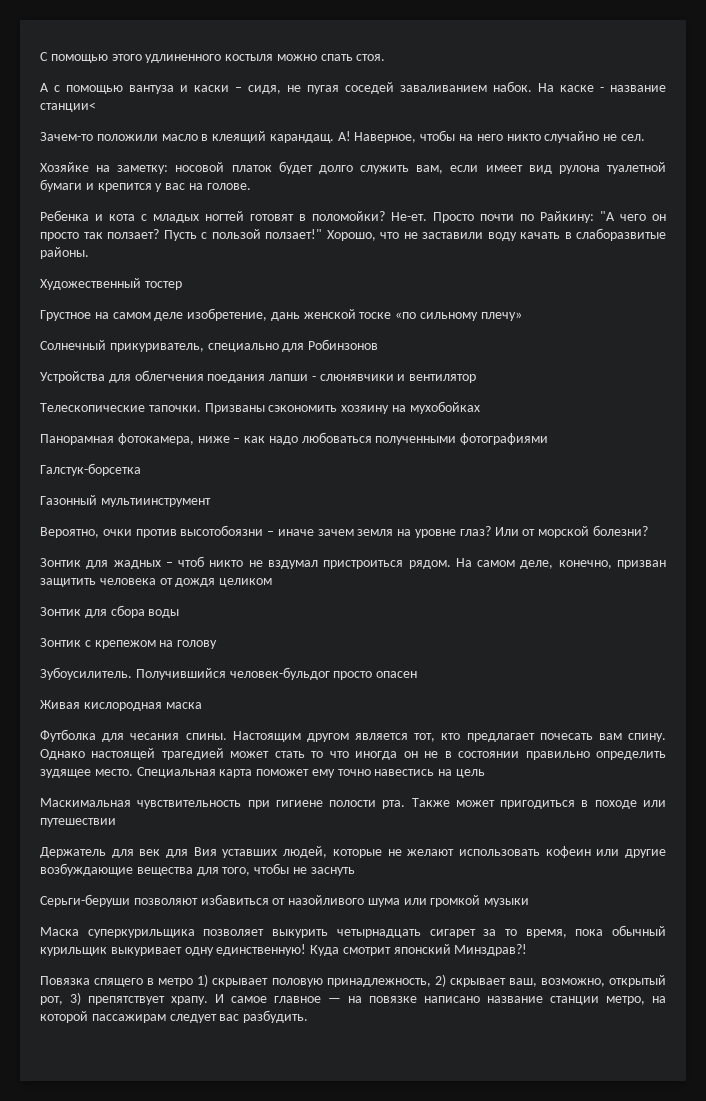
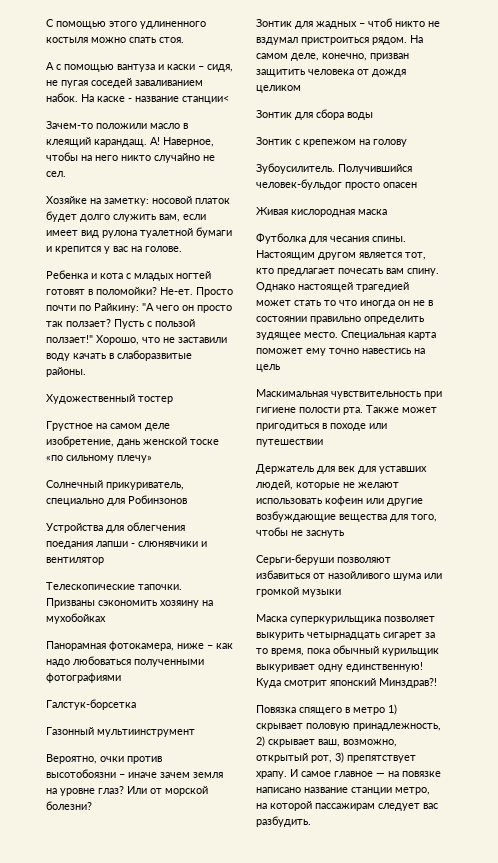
[193,847,217,856] Вия -> (376, 470) none

